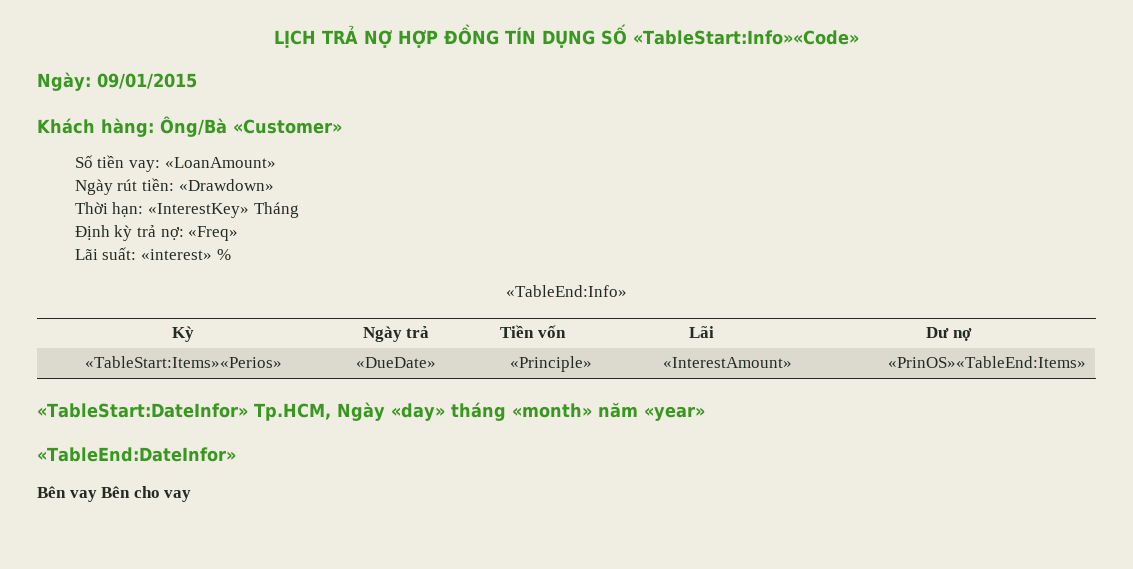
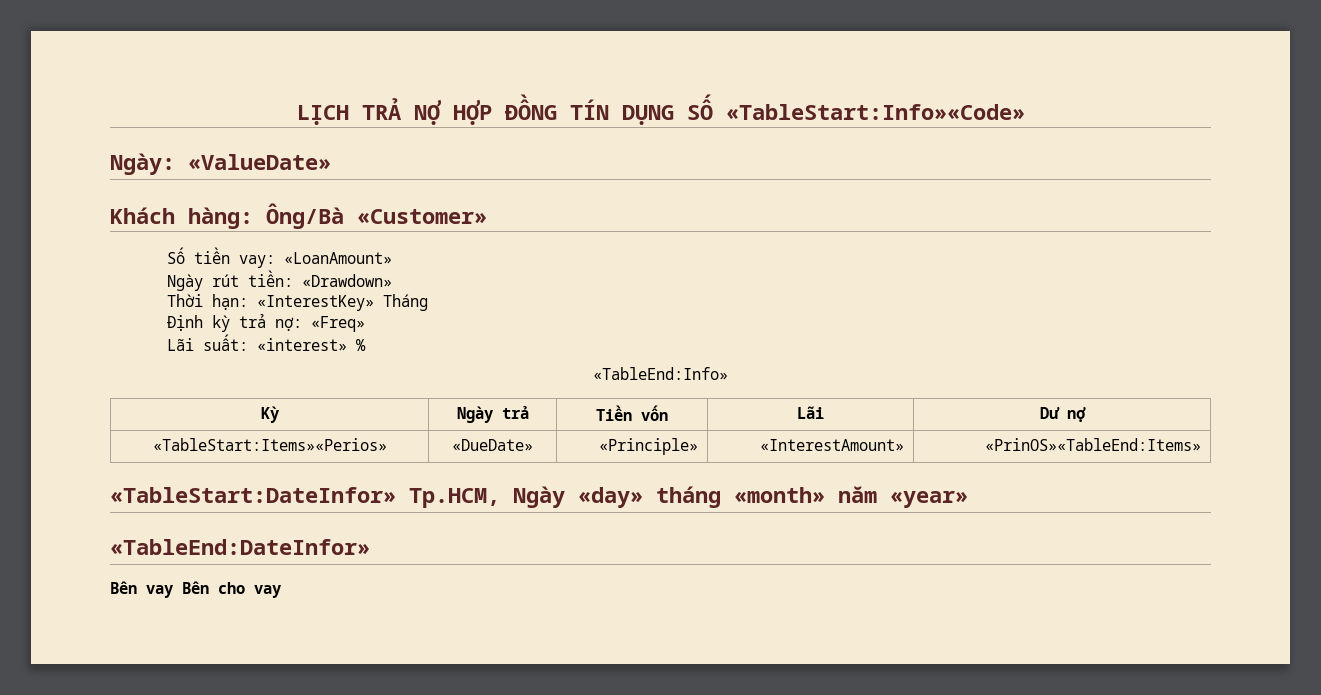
[97,73,197,89] 09/01/2015 -> [188,154,331,170] «ValueDate»

